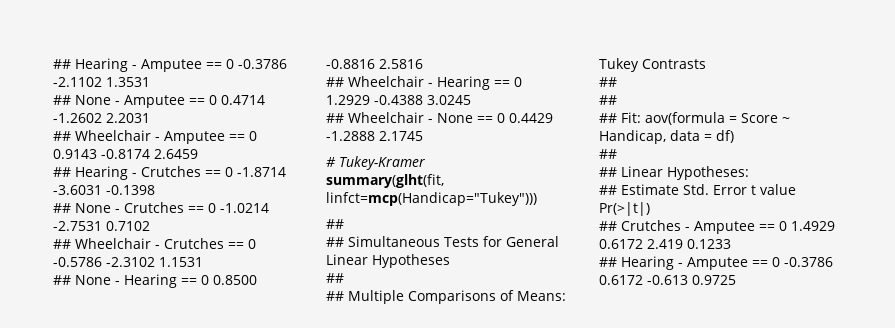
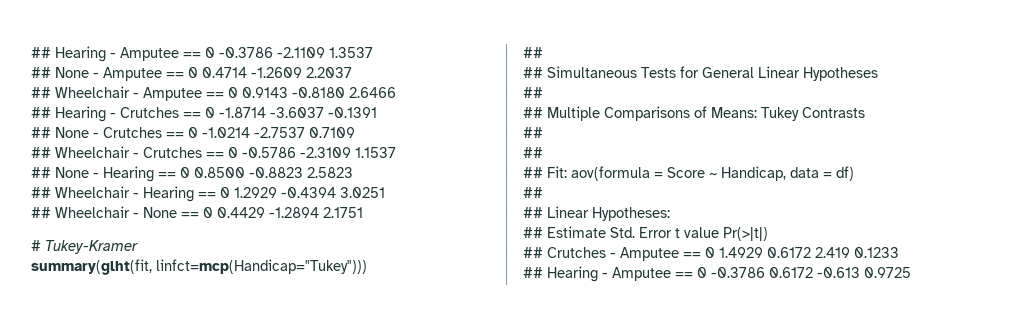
[53,58,287,72] [53,77,150,87] ## Hearing - Amputee == 0 -0.3786 -2.1102 1.3531 -> [31,46,373,62] ## Hearing - Amputee == 0 -0.3786 -2.1109 1.3537
[53,113,150,123] -1.2602 2.2031 -> [251,67,352,78] -1.2609 2.2037
[101,149,198,159] -0.8174 2.6459 -> [292,87,396,98] -0.8180 2.6466
[53,185,155,195] -3.6031 -0.1398 -> [270,107,377,118] -3.6037 -0.1391
[53,221,150,231] -2.7531 0.7102 -> [254,127,355,138] -2.7537 0.7109
[106,257,203,267] -2.3102 1.1531 -> [300,147,396,158] -2.3109 1.1537
[326,59,423,69] -0.8816 2.5816 -> [249,167,353,178] -0.8823 2.5823
[374,95,471,105] -0.4388 3.0245 -> [281,187,385,198] -0.4394 3.0251
[326,131,423,141] -1.2888 2.1745 -> [269,207,363,218] -1.2894 2.1751

